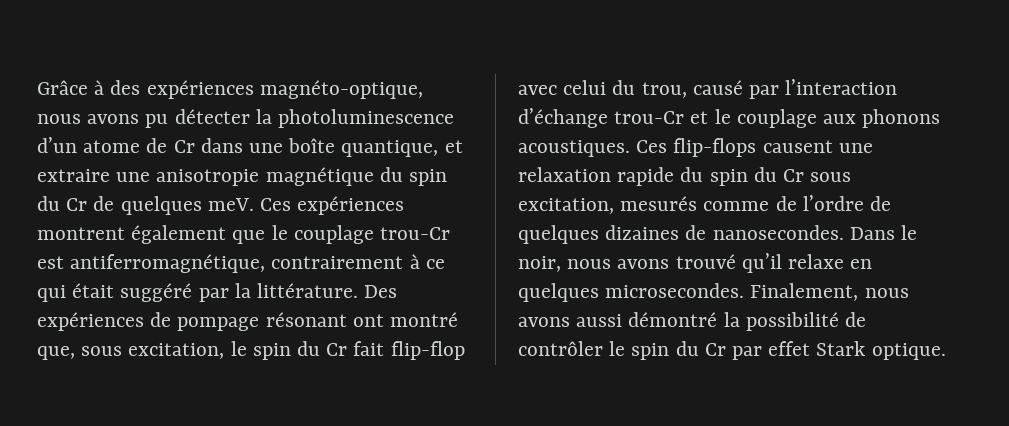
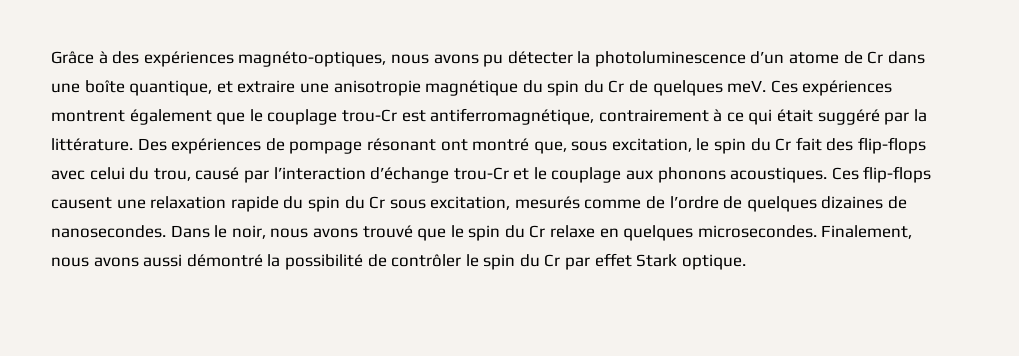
[259,80,423,99] magnéto-optique, -> [238,51,387,67] magnéto-optiques,
[390,341,465,360] flip-flop -> [826,137,927,154] des flip-flops
[741,253,782,273] qu’il -> [417,225,546,241] que le spin du Cr

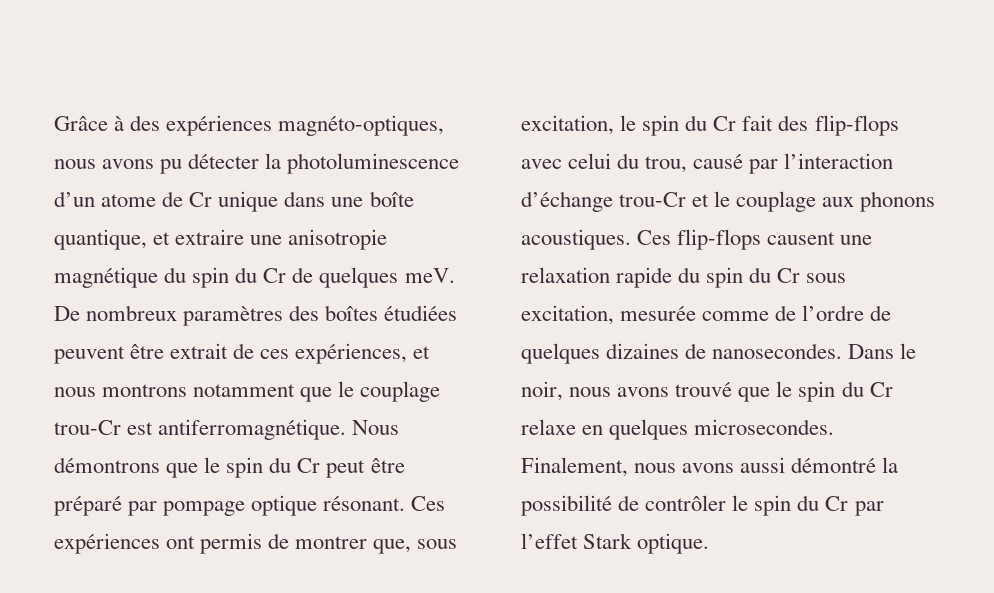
(884, 57) none -> [218,191,279,212] unique
[770,80,893,96] [51,109,212,125] Ces expériences montrent également -> [54,305,458,326] [54,343,431,364] [54,384,296,397] De nombreux paramètres des boîtes étudiées peuvent être extrait de ces expériences, et nous montrons notamment
[430,108,927,125] [51,138,530,154] antiferromagnétique, contrairement à ce qui était suggéré par la littérature. Des expériences de pompage résonant ont montré -> [158,419,400,440] [54,457,405,478] [54,495,446,516] [54,533,368,554] antiferromagnétique. Nous démontrons que le spin du Cr peut être préparé par pompage optique résonant. Ces expériences ont permis de montrer
[514,196,580,209] mesurés -> [620,306,697,321] mesurée
[594,253,632,267] effet -> [521,533,578,549] l’effet

